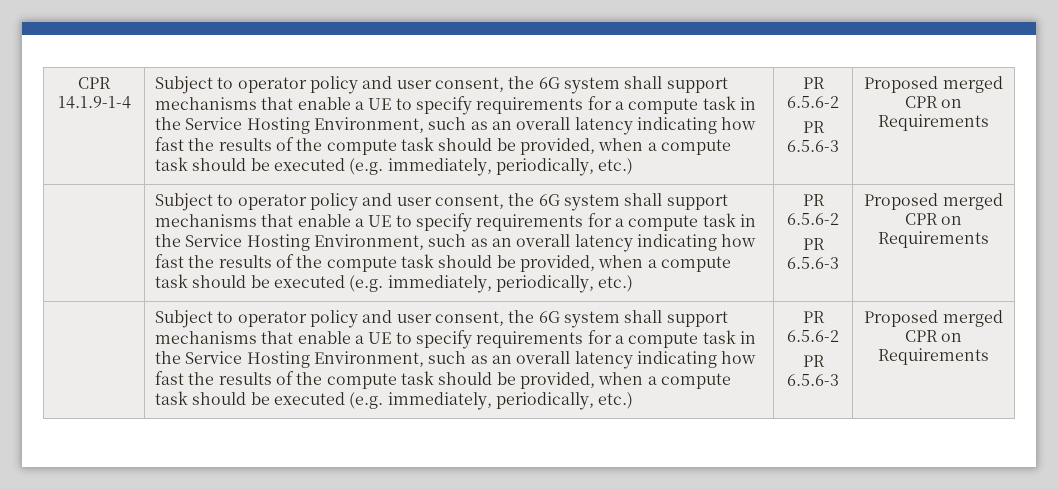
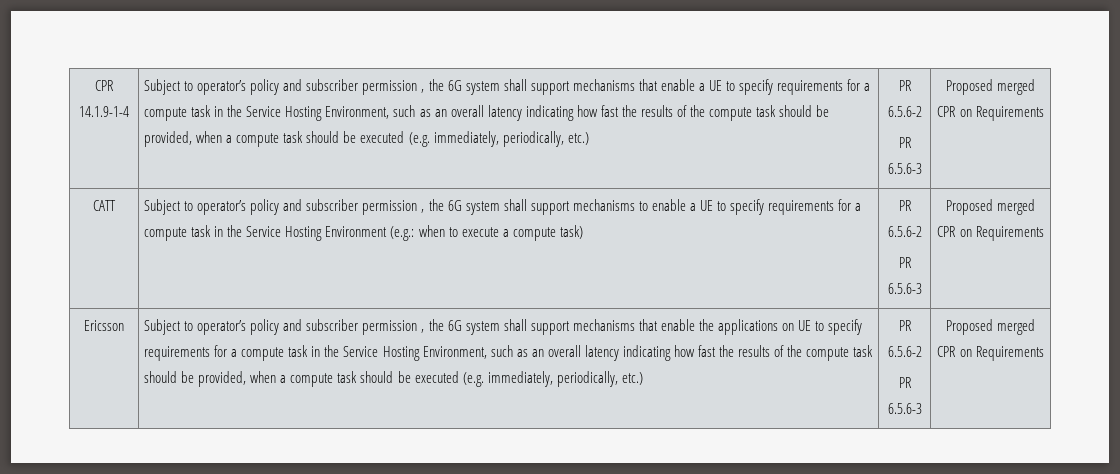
[237,76,505,94] operator policy and user consent, -> [197,79,425,95] operator’s policy and subscriber permission ,
[155,193,728,211] [155,214,365,227] | Subject to operator policy and user consent, the 6G system shall support mechanisms that enable a -> [93,200,117,211] [144,199,862,215] [144,225,583,241] [898,200,912,211] [887,226,922,237] [898,257,912,268] [887,283,922,294] [945,199,1036,215] [937,226,1044,241] [84,320,124,331] [144,319,795,335] CATT | Subject to operator’s policy and subscriber permission , the 6G system shall support mechanisms to enable a UE to specify requirements for a compute task in the Service Hosting Environment (e.g.: when to execute a compute task) | PR 6.5.6-2 // PR 6.5.6-3 | Proposed merged CPR on Requirements // Ericsson | Subject to operator’s policy and subscriber permission , the 6G system shall support mechanisms that enable the applications on
[155,310,728,328] [155,330,756,349] [155,351,757,369] [155,371,731,389] [155,391,634,410] [802,311,825,323] [787,330,839,342] [802,355,825,367] [787,374,839,386] [864,310,1003,327] [904,330,963,342] [877,348,989,365] // | Subject to operator policy and user consent, the 6G system shall support mechanisms that enable a UE to specify requirements for a compute task in the Service Hosting Environment, such as an overall latency indicating how fast the results of the compute task should be provided, when a compute task should be executed (e.g. immediately, periodically, etc.) | PR 6.5.6-2 // PR 6.5.6-3 | Proposed merged CPR on Requirements -> (1044, 353) none

